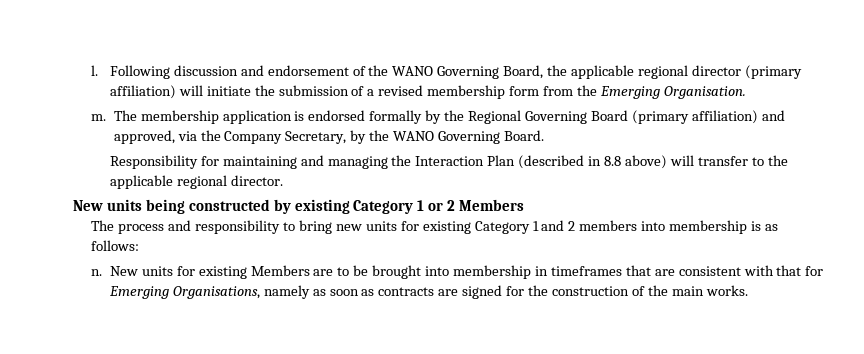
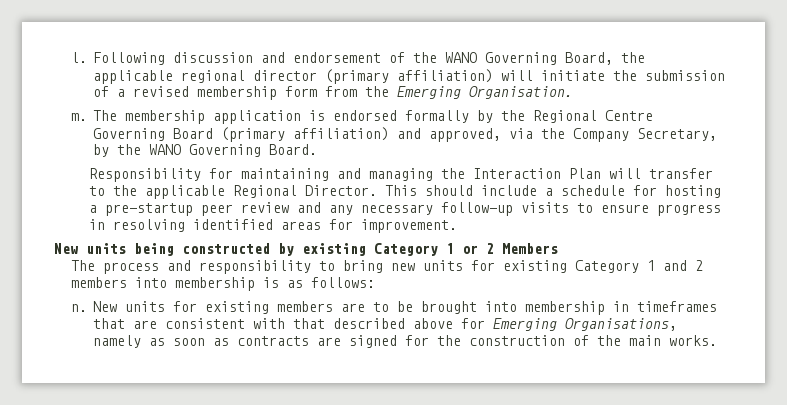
(521, 117) none -> [605,110,654,121] Centre
[518,155,667,169] (described in 8.8 above) -> (601, 173) none
[176,175,283,189] regional director. -> [232,185,721,198] [88,202,721,216] [88,219,457,233] Regional Director. This should include a schedule for hosting a pre-startup peer review and any necessary follow-up visits to ensure progress in resolving identified areas for improvement.
[250,265,310,276] Members -> [277,301,334,312] members
(802, 270) none -> [333,318,454,329] described above

